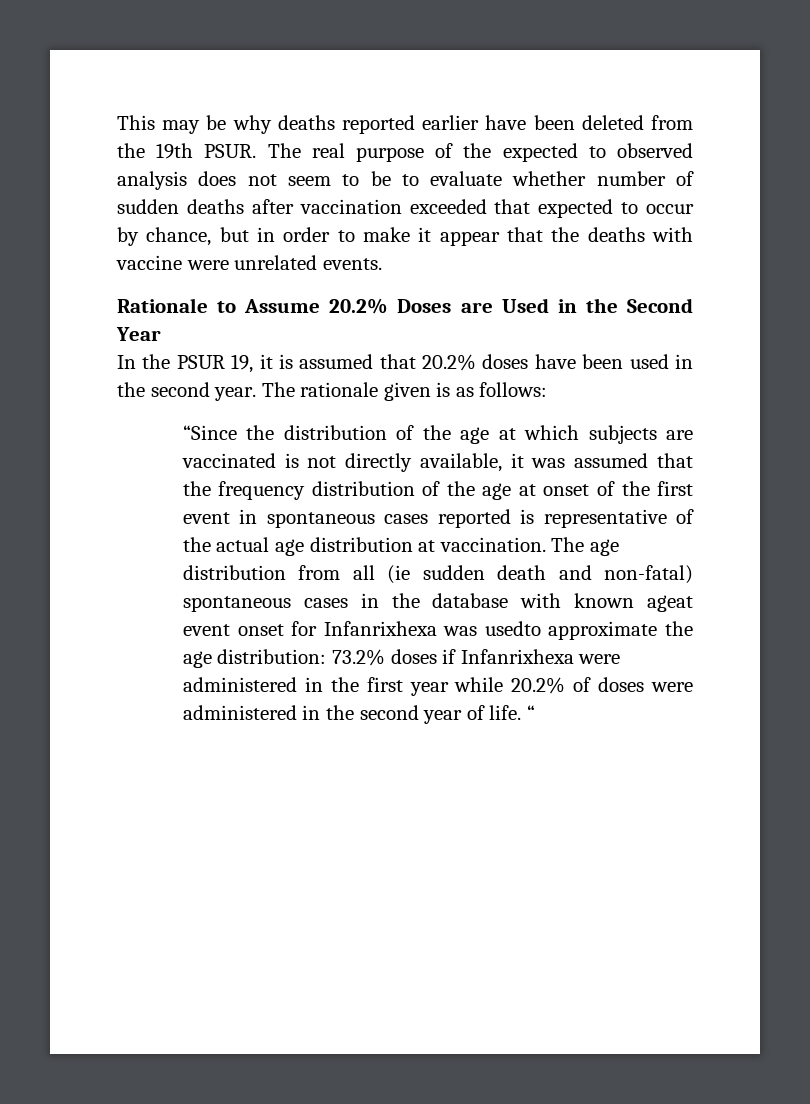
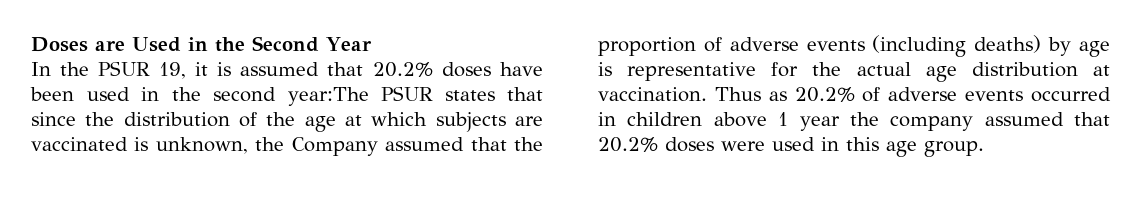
[117,115,693,134] [117,143,693,162] [117,171,694,190] [117,199,694,218] [117,227,693,246] [116,255,382,270] [117,298,389,314] This may be why deaths reported earlier have been deleted from the 19th PSUR. The real purpose of the expected to observed analysis does not seem to be to evaluate whether number of sudden deaths after vaccination exceeded that expected to occur by chance, but in order to make it appear that the deaths with vaccine were unrelated events. // Rationale to Assume 20.2% -> (31, 44) none
[214,382,548,401] [182,425,237,440] year. The rationale given is as follows: // “Since -> [287,86,543,106] [31,112,76,126] year:The PSUR states that since
[307,453,693,472] [182,481,693,500] [182,509,511,528] not directly available, it was assumed that the frequency distribution of the age at onset of the first event in spontaneous cases reported -> [155,137,543,156] [598,35,1110,57] unknown, the Company assumed that the proportion of adverse events (including deaths) by age
[675,509,694,524] of -> [771,62,799,77] for
[551,537,619,556] [182,565,693,584] [182,593,693,612] [182,621,693,640] [182,649,621,668] [182,677,693,696] [182,705,535,724] The age distribution from all (ie sudden death and non-fatal) spontaneous cases in the database with known ageat event onset for Infanrixhexa was usedto approximate the age distribution: 73.2% doses if Infanrixhexa were administered in the first year while 20.2% of doses were administered in the second year of life. “ -> [714,87,1111,102] [598,112,1110,131] [598,137,984,157] Thus as 20.2% of adverse events occurred in children above 1 year the company assumed that 20.2% doses were used in this age group.

